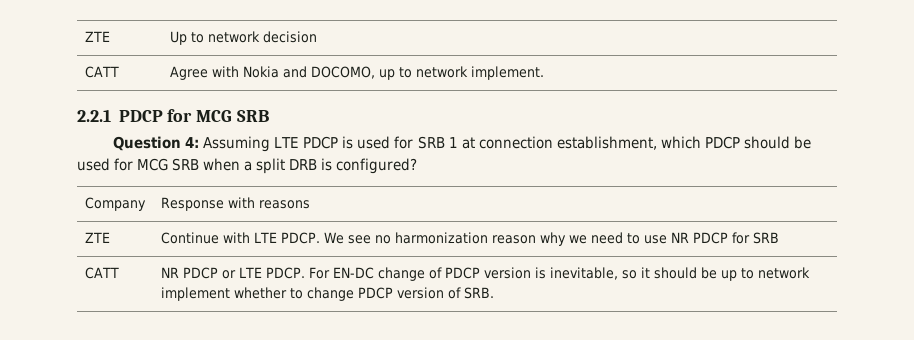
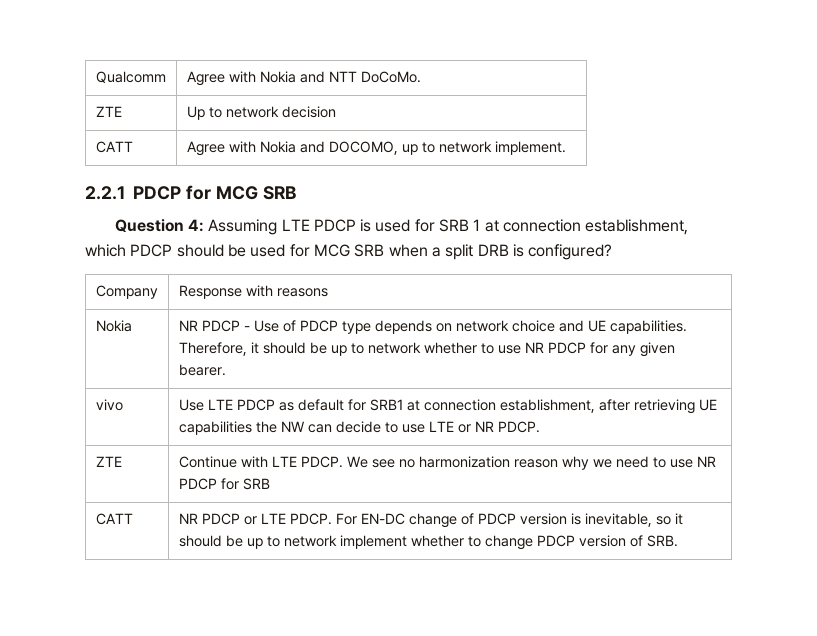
(84, 36) none -> [95,71,166,83] [186,71,421,86] Qualcomm | Agree with Nokia and NTT DoCoMo. //
(310, 204) none -> [95,320,132,332] [178,320,687,334] [178,342,675,357] [178,364,226,376] [95,399,123,411] [178,399,717,414] [178,421,540,435] // Nokia | NR PDCP - Use of PDCP type depends on network choice and UE capabilities. Therefore, it should be up to network whether to use NR PDCP for any given bearer. // vivo | Use LTE PDCP as default for SRB1 at connection establishment, after retrieving UE capabilities the NW can decide to use LTE or NR PDCP.

